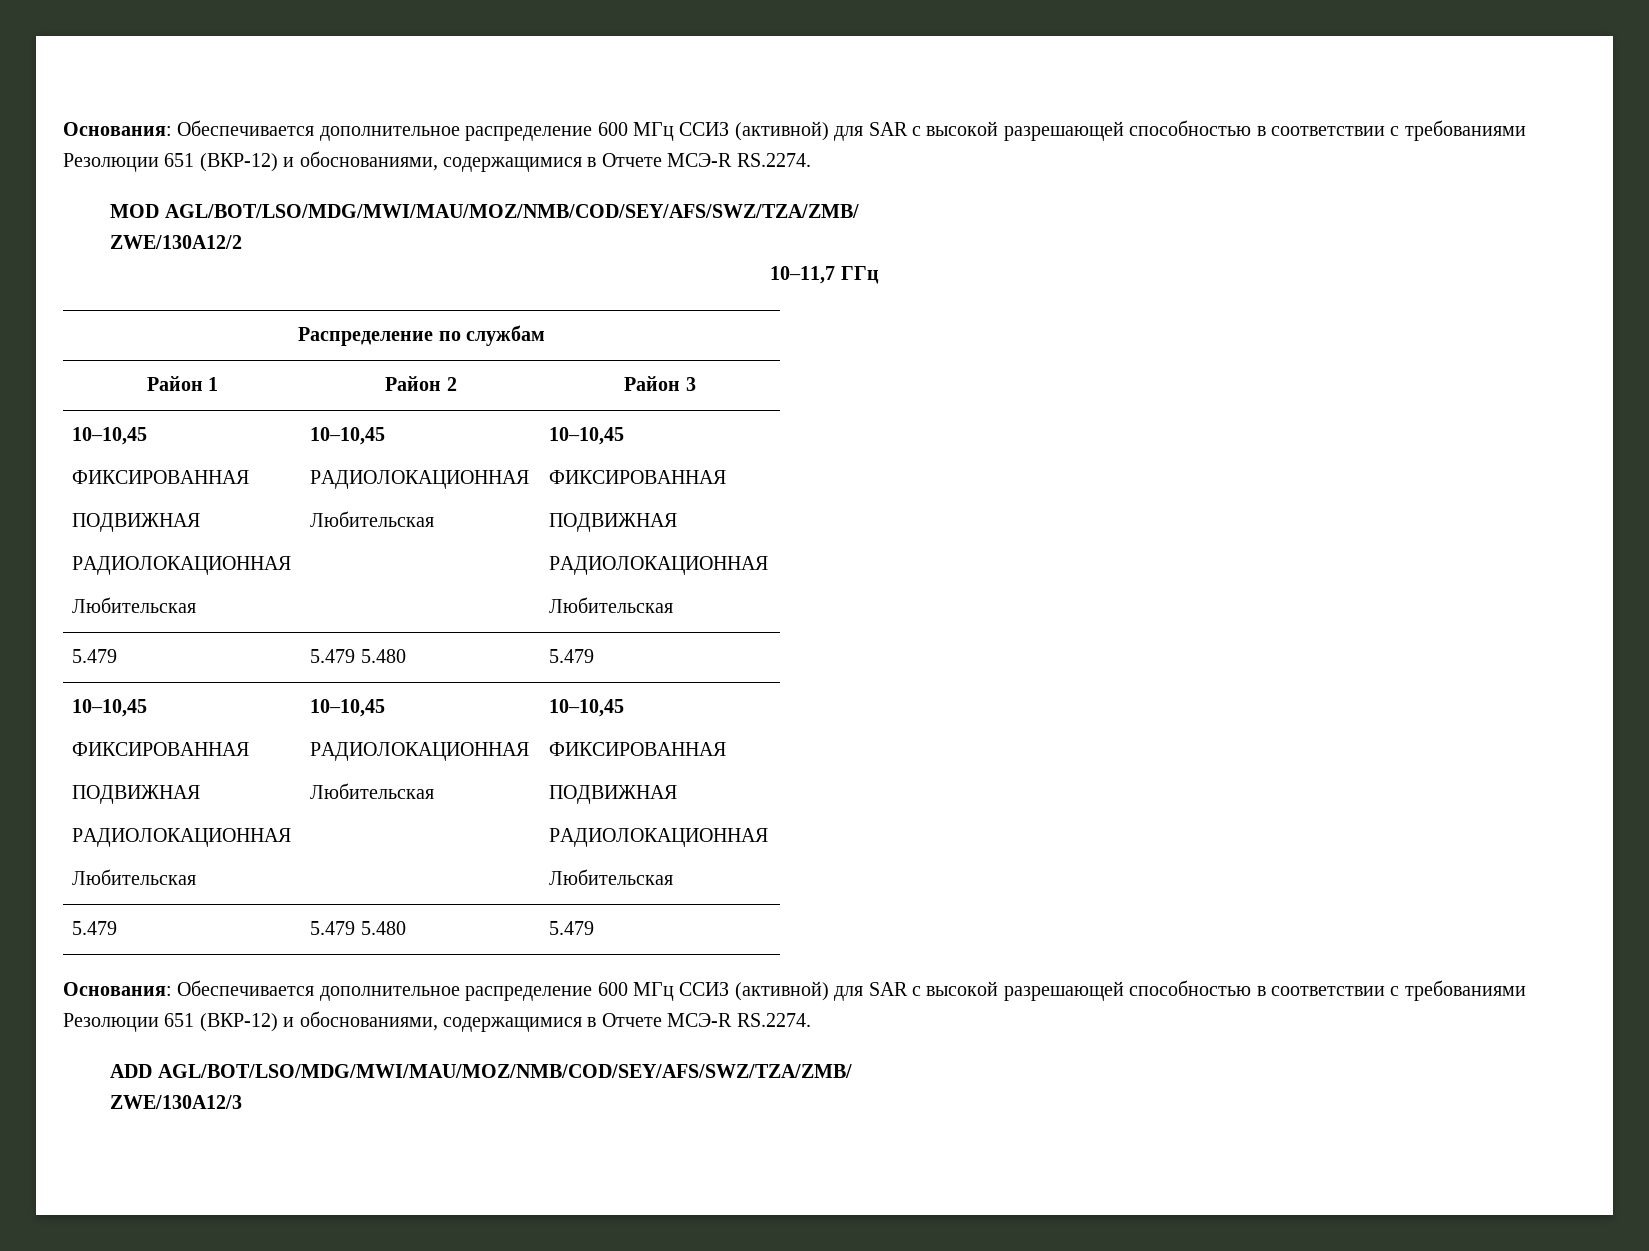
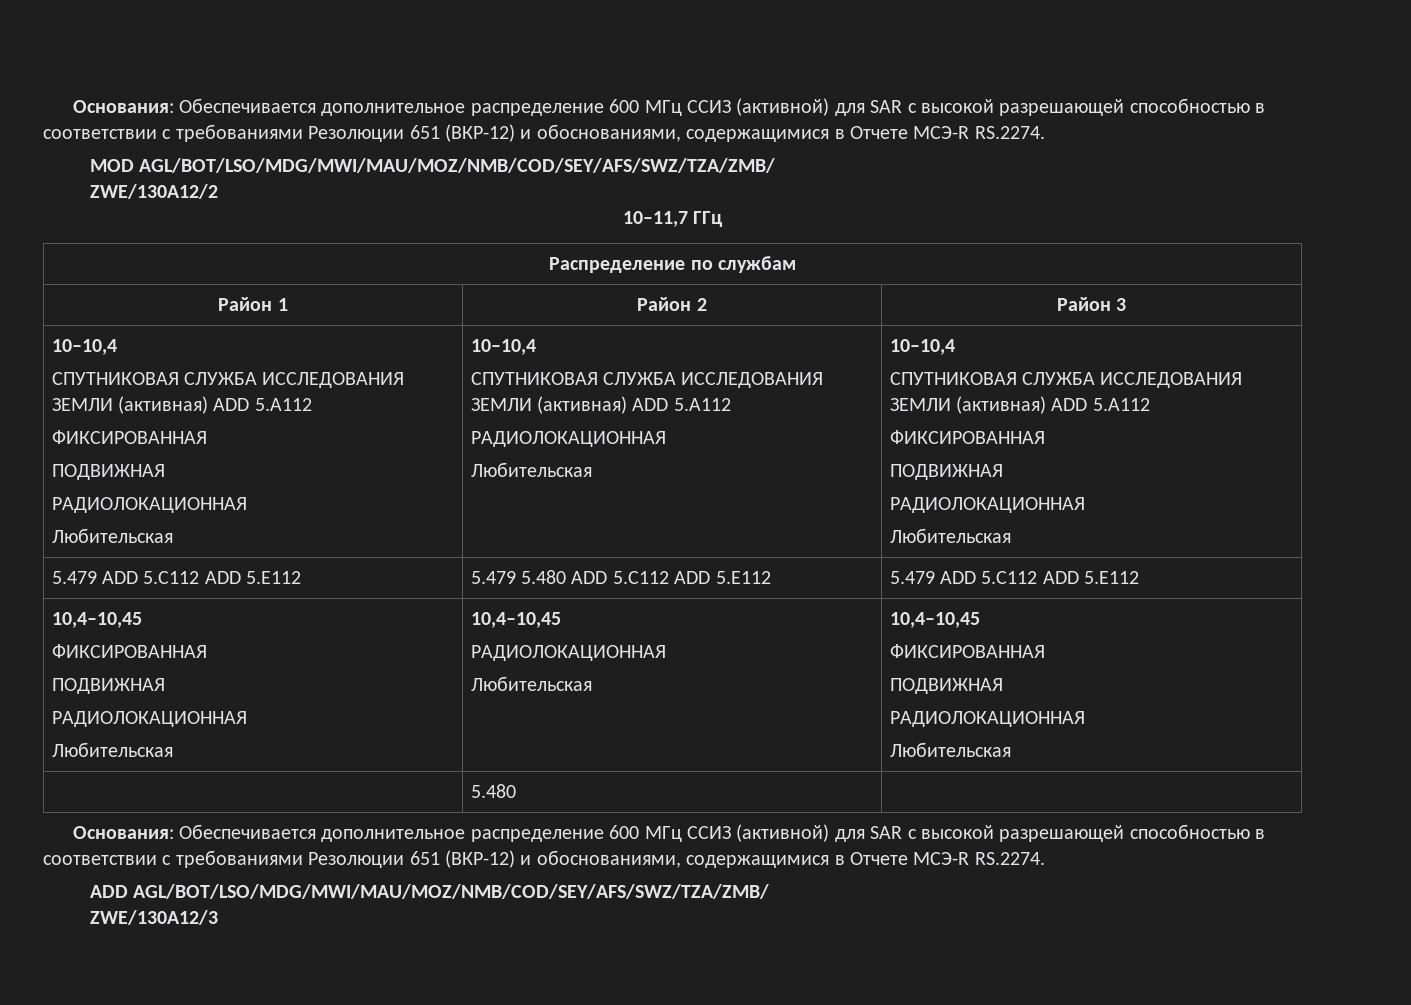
[72,427,148,445] [72,470,250,484] [72,513,201,532] [72,556,292,575] [72,597,197,613] [310,427,386,445] [310,470,530,489] [310,511,435,527] [549,427,625,445] [549,470,727,484] [549,513,678,532] [549,556,769,575] [549,597,674,613] [72,649,118,663] [310,649,406,663] [549,649,595,663] [72,699,148,717] [72,742,250,756] [72,785,201,804] [72,828,292,847] [72,869,197,885] [310,699,386,717] [310,742,530,761] [310,783,435,799] [549,699,625,717] [549,742,727,756] [549,785,678,804] [549,828,769,847] [549,869,674,885] [72,921,118,935] [310,921,406,935] [549,921,595,935] 10–10,45 // ФИКСИРОВАННАЯ // ПОДВИЖНАЯ // РАДИОЛОКАЦИОННАЯ // Любительская | 10–10,45 // РАДИОЛОКАЦИОННАЯ // Любительская | 10–10,45 // ФИКСИРОВАННАЯ // ПОДВИЖНАЯ // РАДИОЛОКАЦИОННАЯ // Любительская // 5.479 | 5.479 5.480 | 5.479 // 10–10,45 // ФИКСИРОВАННАЯ // ПОДВИЖНАЯ // РАДИОЛОКАЦИОННАЯ // Любительская | 10–10,45 // РАДИОЛОКАЦИОННАЯ // Любительская | 10–10,45 // ФИКСИРОВАННАЯ // ПОДВИЖНАЯ // РАДИОЛОКАЦИОННАЯ // Любительская // 5.479 | 5.479 5.480 | 5.479 -> [51,339,117,355] [51,372,405,388] [51,396,312,414] [51,430,207,444] [51,464,165,480] [51,497,247,513] [51,528,173,543] [470,339,536,355] [470,372,824,388] [470,396,731,414] [470,431,666,447] [470,462,592,477] [889,339,955,355] [889,372,1243,388] [889,396,1150,414] [889,430,1045,444] [889,464,1003,480] [889,497,1085,513] [889,528,1011,543] [51,571,302,584] [470,570,771,584] [889,571,1140,584] [51,612,142,628] [51,644,207,658] [51,678,165,694] [51,711,247,727] [51,742,173,757] [470,612,561,628] [470,645,666,661] [470,676,592,691] [889,612,980,628] [889,644,1045,658] [889,678,1003,694] [889,711,1085,727] [889,742,1011,757] [470,784,516,798] 10–10,4 // СПУТНИКОВАЯ СЛУЖБА ИССЛЕДОВАНИЯ ЗЕМЛИ (активная) ADD 5.A112 // ФИКСИРОВАННАЯ // ПОДВИЖНАЯ // РАДИОЛОКАЦИОННАЯ // Любительская | 10–10,4 // СПУТНИКОВАЯ СЛУЖБА ИССЛЕДОВАНИЯ ЗЕМЛИ (активная) ADD 5.A112 // РАДИОЛОКАЦИОННАЯ // Любительская | 10–10,4 // СПУТНИКОВАЯ СЛУЖБА ИССЛЕДОВАНИЯ ЗЕМЛИ (активная) ADD 5.A112 // ФИКСИРОВАННАЯ // ПОДВИЖНАЯ // РАДИОЛОКАЦИОННАЯ // Любительская // 5.479 ADD 5.C112 ADD 5.E112 | 5.479 5.480 ADD 5.C112 ADD 5.E112 | 5.479 ADD 5.C112 ADD 5.Е112 // 10,4–10,45 // ФИКСИРОВАННАЯ // ПОДВИЖНАЯ // РАДИОЛОКАЦИОННАЯ // Любительская | 10,4–10,45 // РАДИОЛОКАЦИОННАЯ // Любительская | 10,4–10,45 // ФИКСИРОВАННАЯ // ПОДВИЖНАЯ // РАДИОЛОКАЦИОННАЯ // Любительская // | 5.480 |

